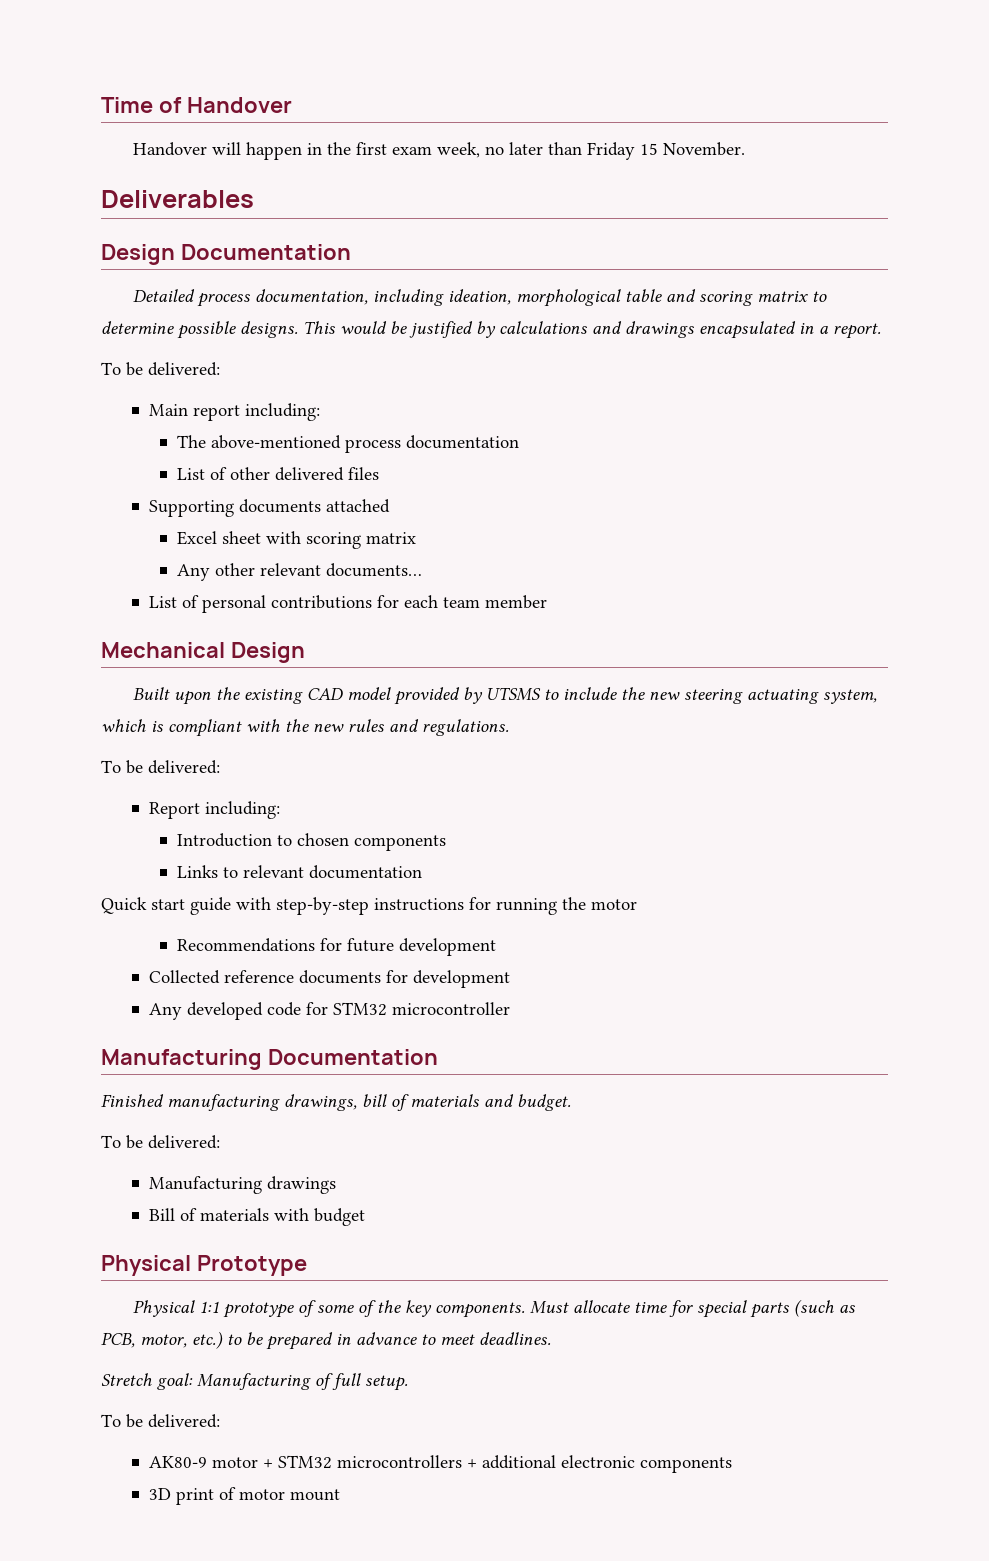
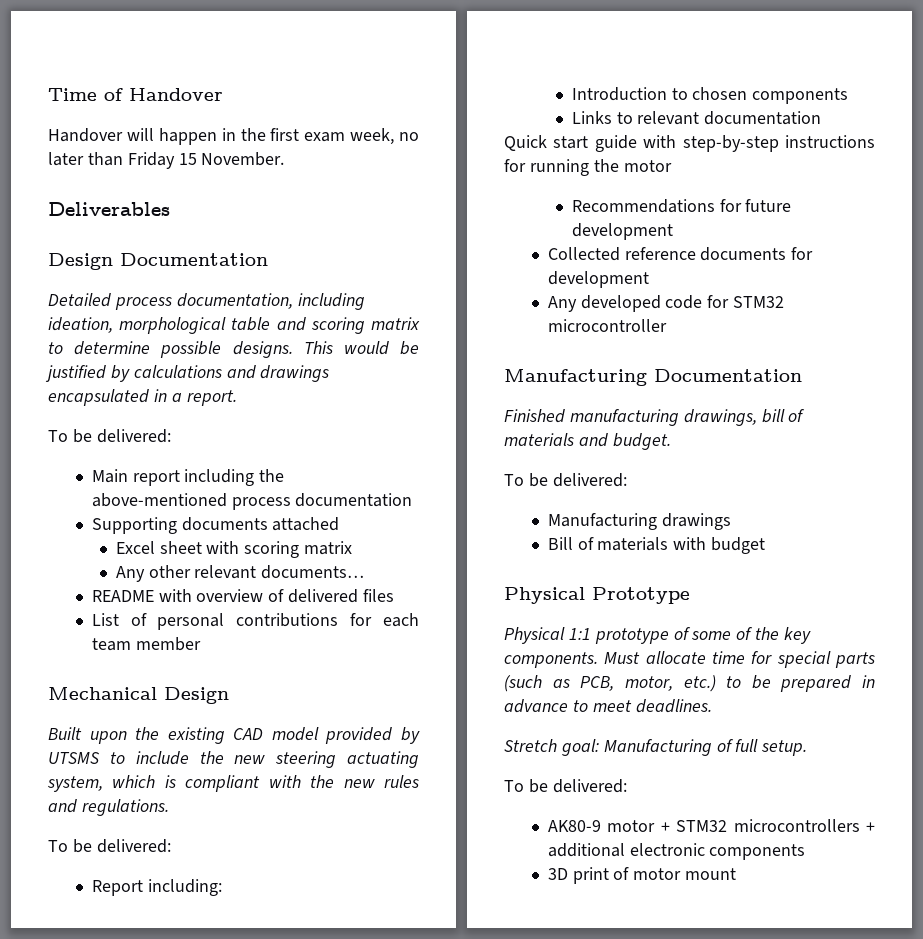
[245,403,321,421] [176,435,206,448] including: // The -> [184,469,285,486] including the
[176,467,379,481] // List of other delivered files -> (413, 500) none
(422, 570) none -> [91,589,395,603] // README with overview of delivered files

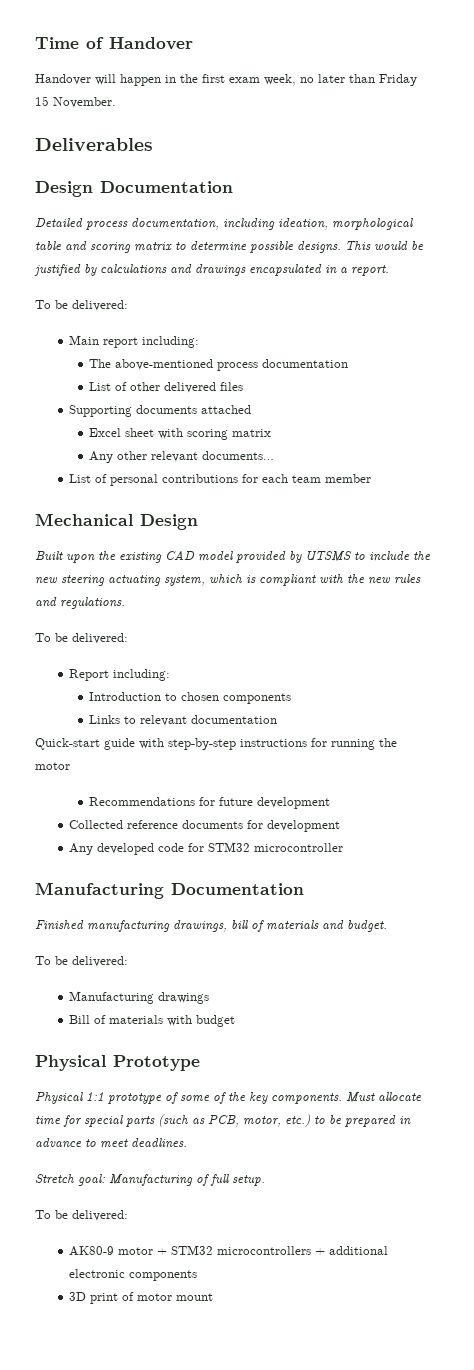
[184,469,285,486] including the -> [142,336,200,348] [89,359,112,368] including: // The
(413, 500) none -> [89,382,244,393] // List of other delivered files
[91,589,395,603] // README with overview of delivered files -> (275, 455) none
[504,135,589,151] Quick start -> [35,738,100,750] Quick-start

